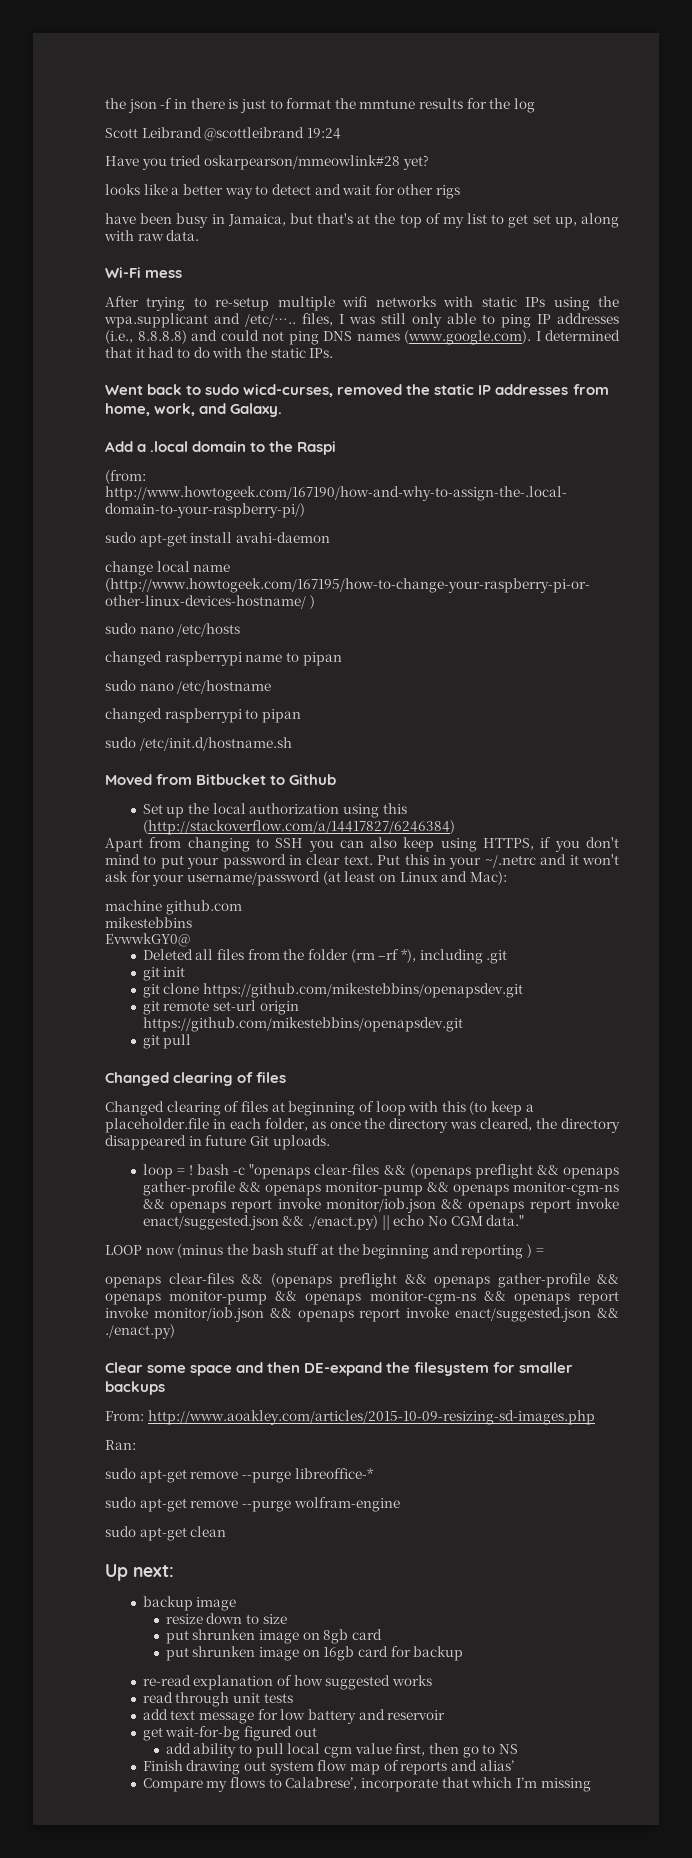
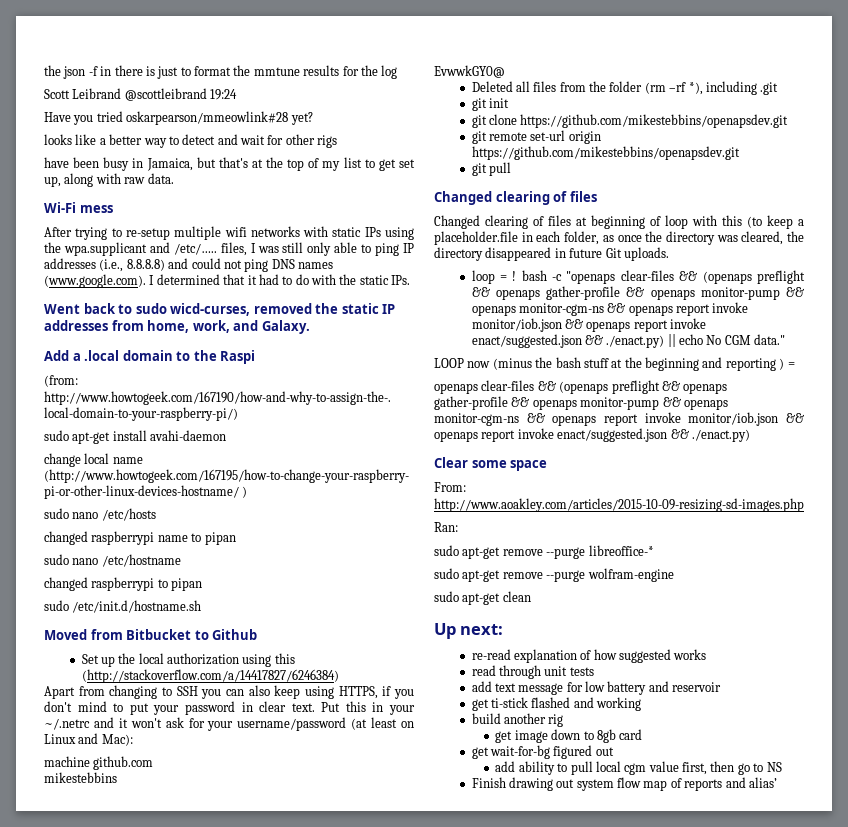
[236,1362,574,1376] [105,1381,165,1395] and then DE-expand the filesystem for smaller backups -> (548, 465) none
[142,1596,237,1611] [165,1613,287,1624] [165,1629,383,1644] [165,1646,464,1661] // backup image // resize down to size // put shrunken image on 8gb card // put shrunken image on 16gb card for backup -> (504, 629) none
(446, 1715) none -> [471,697,642,711] [471,713,564,727] [495,729,643,743] // get ti-stick flashed and working // build another rig // get image down to 8gb card
[142,1777,591,1792] // Compare my flows to Calabrese’, incorporate that which I’m missing -> (777, 782) none

